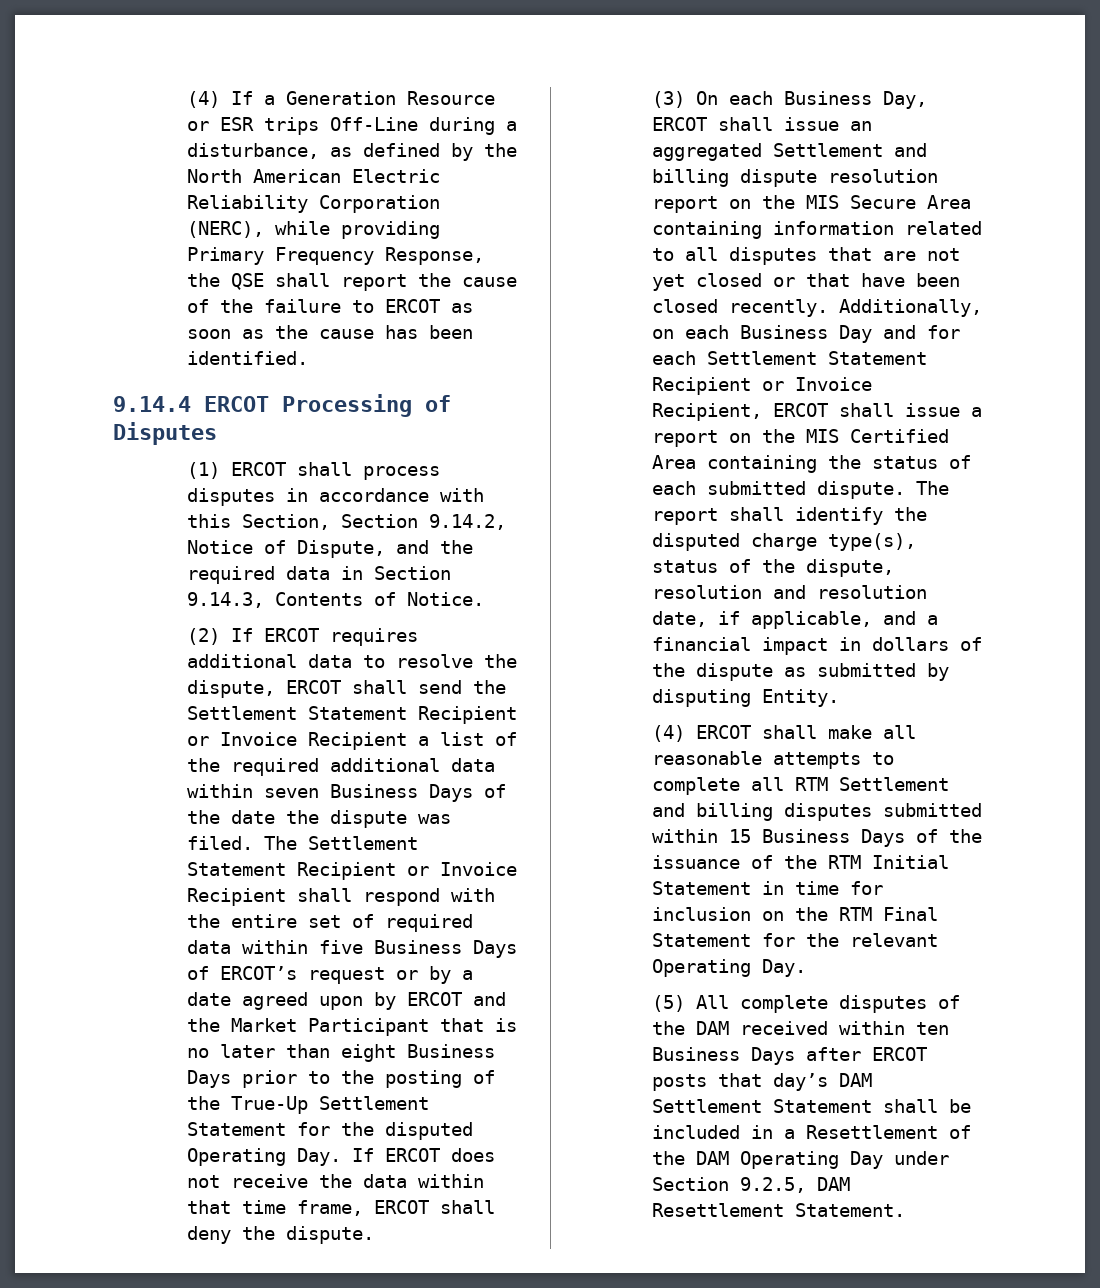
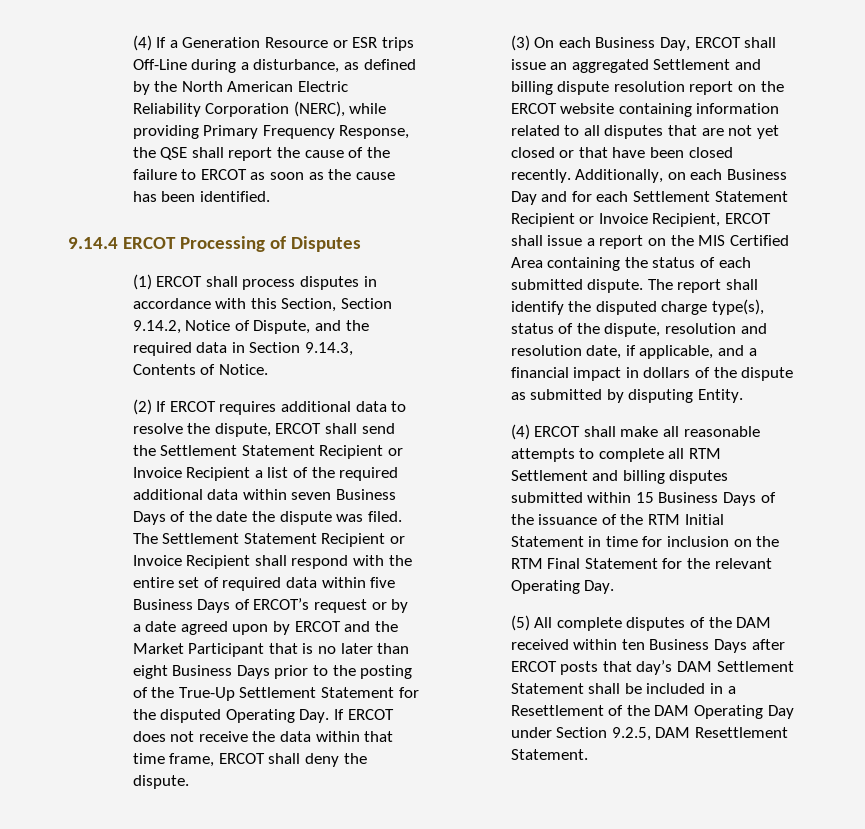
[805,195,971,209] MIS Secure Area -> [510,103,615,114] ERCOT website

